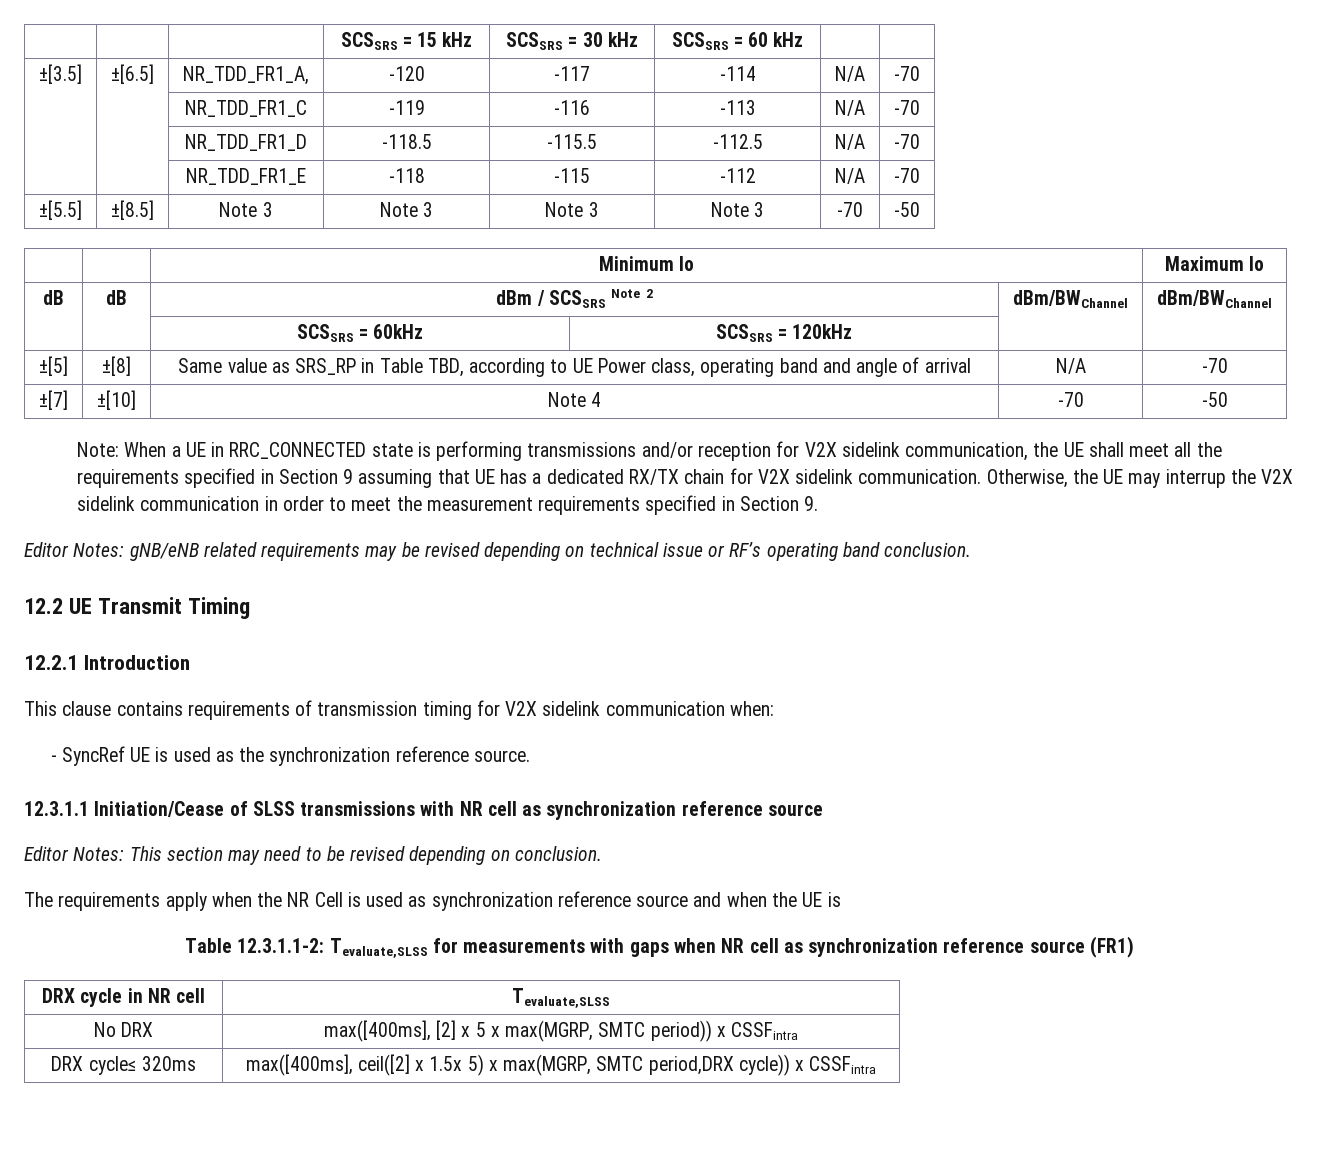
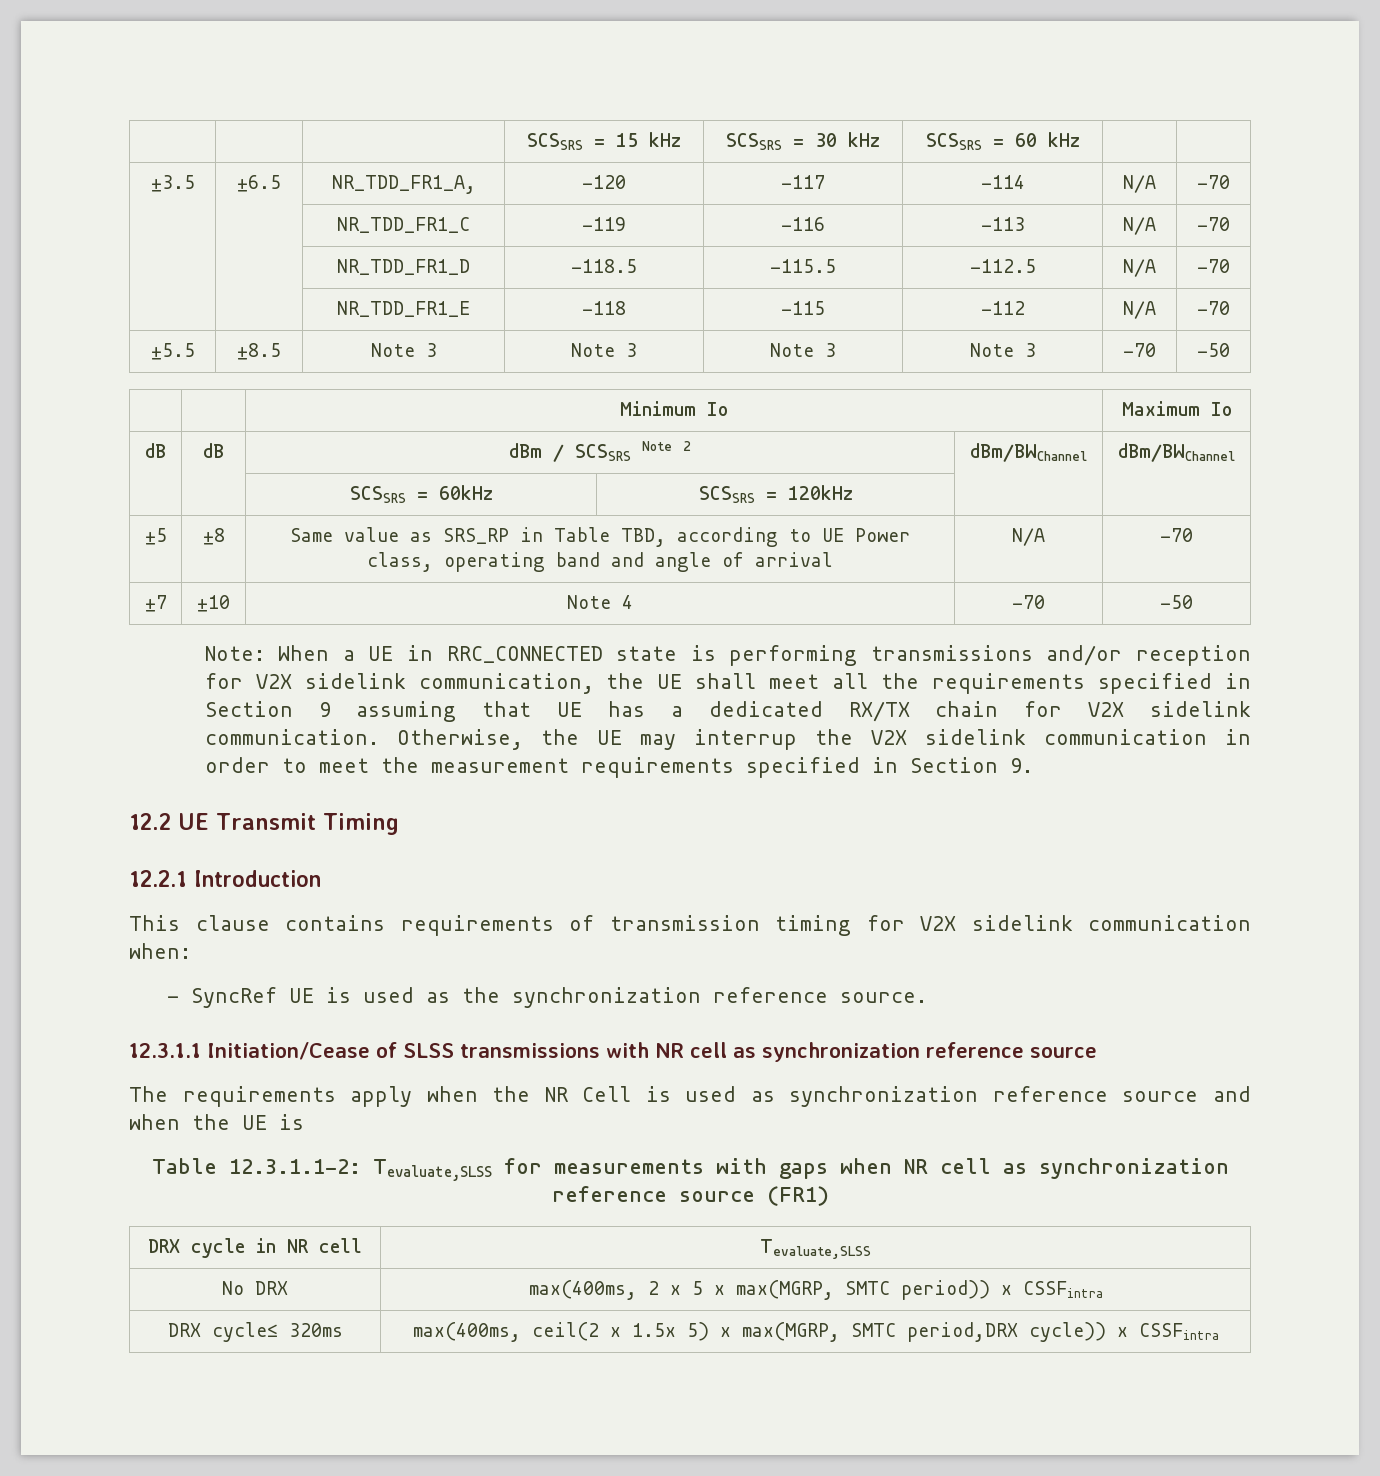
[39,64,82,84] [111,64,154,84] ±[3.5] | ±[6.5] -> [150,175,195,192] [237,175,281,192] ±3.5 | ±6.5
[39,200,82,220] [111,200,154,220] ±[5.5] | ±[8.5] -> [150,343,195,360] [237,343,281,360] ±5.5 | ±8.5
[39,356,68,376] [102,356,131,376] ±[5] | ±[8] -> [144,528,167,545] [202,528,225,545] ±5 | ±8
[39,390,68,410] [97,390,136,410] ±[7] | ±[10] -> [144,595,167,612] [197,595,230,612] ±7 | ±10
[24,542,972,561] // Editor Notes: gNB/eNB related requirements may be revised depending on technical issue or RF’s operating band conclusion. -> (1033, 765) none
[24,846,602,865] // Editor Notes: This section may need to be revised depending on conclusion. -> (1097, 1052) none
[323,1020,457,1042] max([400ms], [2] -> [528,1280,659,1300] max(400ms, 2
[245,1054,410,1076] max([400ms], ceil([2] -> [412,1322,599,1342] max(400ms, ceil(2

